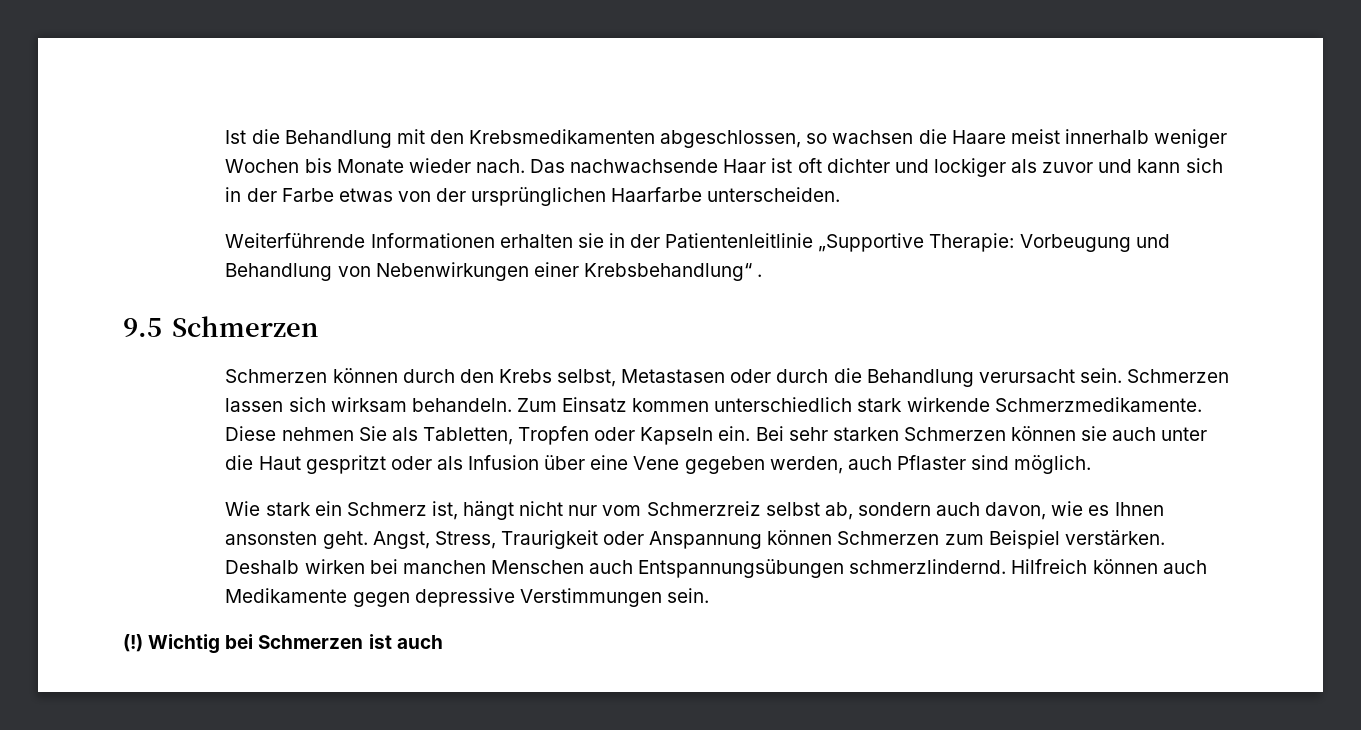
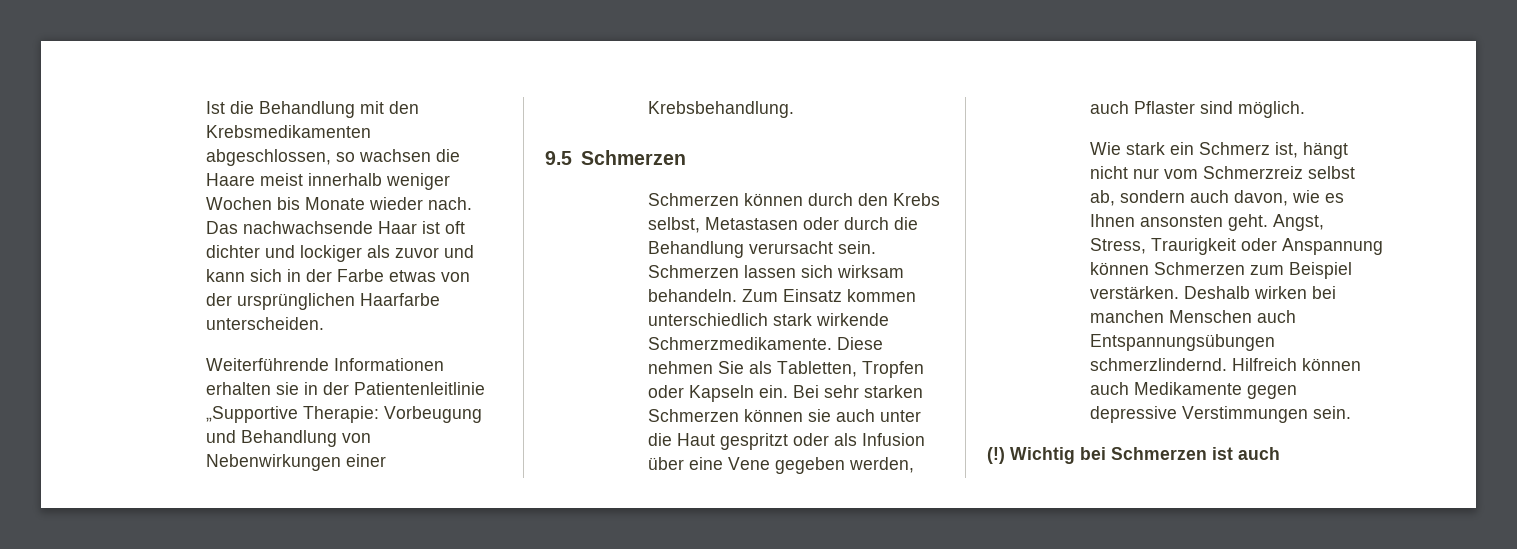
[583,263,763,281] Krebsbehandlung“ . -> [648,101,795,118] Krebsbehandlung.

